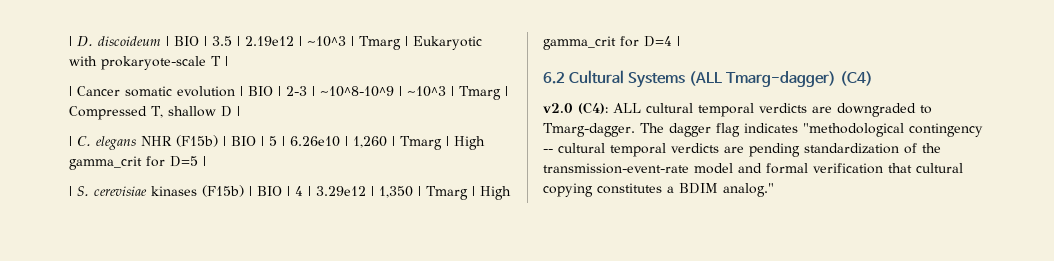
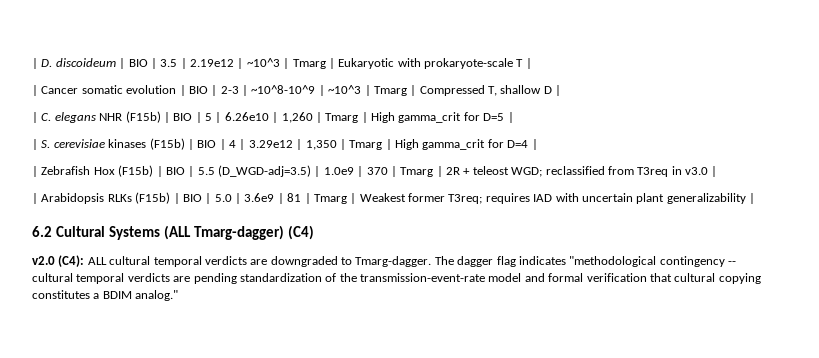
(680, 41) none -> [32,165,718,177] [32,192,755,204] // | Zebrafish Hox (F15b) | BIO | 5.5 (D_WGD-adj=3.5) | 1.0e9 | 370 | Tmarg | 2R + teleost WGD; reclassified from T3req in v3.0 | // | Arabidopsis RLKs (F15b) | BIO | 5.0 | 3.6e9 | 81 | Tmarg | Weakest former T3req; requires IAD with uncertain plant generalizability |

